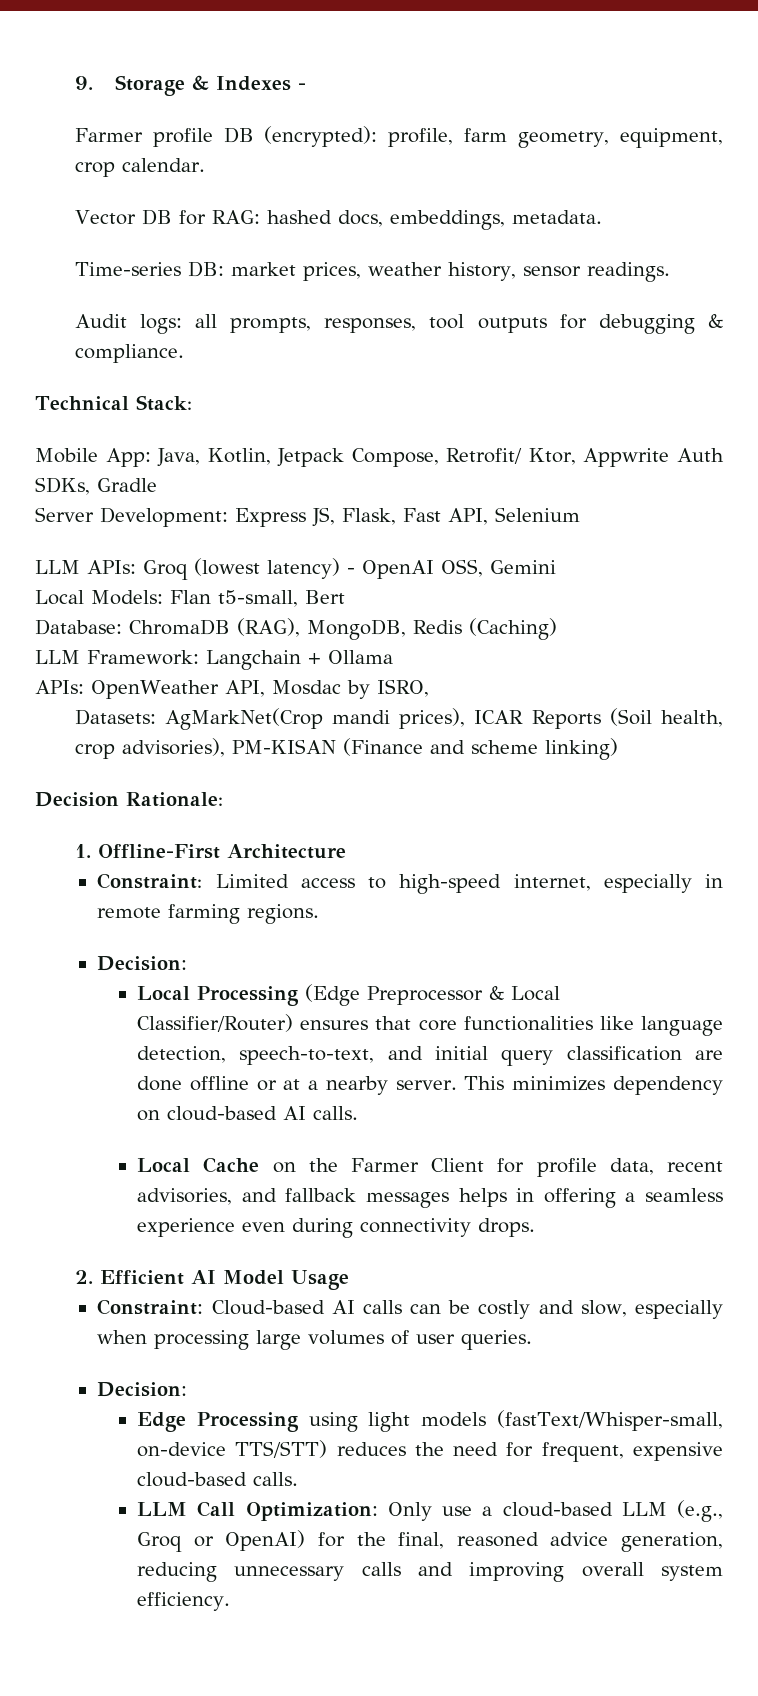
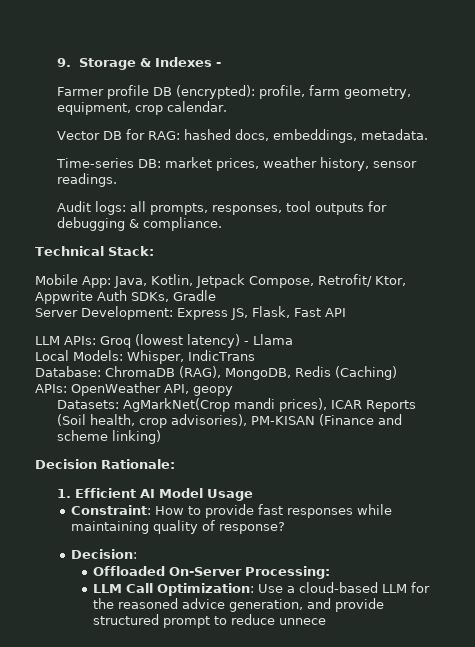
[448,507,580,525] API, Selenium -> [324,308,346,317] API
[362,559,556,579] OpenAI OSS, Gemini -> [253,334,293,345] Llama
[170,590,345,607] Flan t5-small, Bert -> [127,350,255,364] Whisper, IndicTrans
[35,650,393,670] // LLM Framework: Langchain + Ollama -> (397, 373) none
[271,679,429,699] Mosdac by ISRO, -> [193,386,233,396] geopy
[97,844,346,859] [97,873,723,894] [97,904,320,924] [97,956,188,971] [137,984,561,1006] [137,1014,723,1036] [137,1046,723,1066] [137,1076,723,1095] [137,1106,359,1121] [137,1157,723,1177] [137,1188,724,1208] [137,1218,536,1238] [74,1270,93,1284] Offline-First Architecture // Constraint: Limited access to high-speed internet, especially in remote farming regions. // Decision: // Local Processing (Edge Preprocessor & Local Classifier/Router) ensures that core functionalities like language detection, speech-to-text, and initial query classification are done offline or at a nearby server. This minimizes dependency on cloud-based AI calls. // Local Cache on the Farmer Client for profile data, recent advisories, and fallback messages helps in offering a seamless experience even during connectivity drops. // 2. -> (72, 493) none
[211,1300,723,1319] [97,1330,533,1350] [97,1382,188,1397] [137,1410,724,1432] [137,1440,723,1462] [137,1472,299,1487] Cloud-based AI calls can be costly and slow, especially when processing large volumes of user queries. // Decision: // Edge Processing using light models (fastText/Whisper-small, on-device TTS/STT) reduces the need for frequent, expensive cloud-based calls. -> [154,504,392,518] [70,520,285,534] [70,549,137,559] [93,566,331,579] How to provide fast responses while maintaining quality of response? // Decision: // Offloaded On-Server Processing:
[387,1502,473,1521] Only use -> [258,584,284,593] Use
[677,1500,724,1522] [137,1530,306,1552] (e.g., Groq or OpenAI) -> (408, 588) none
[398,1532,445,1549] final, -> (115, 603) none
[137,1562,723,1582] [137,1592,231,1611] reducing unnecessary calls and improving overall system efficiency. -> [307,598,385,612] [93,614,327,628] and provide structured prompt to reduce unnece

